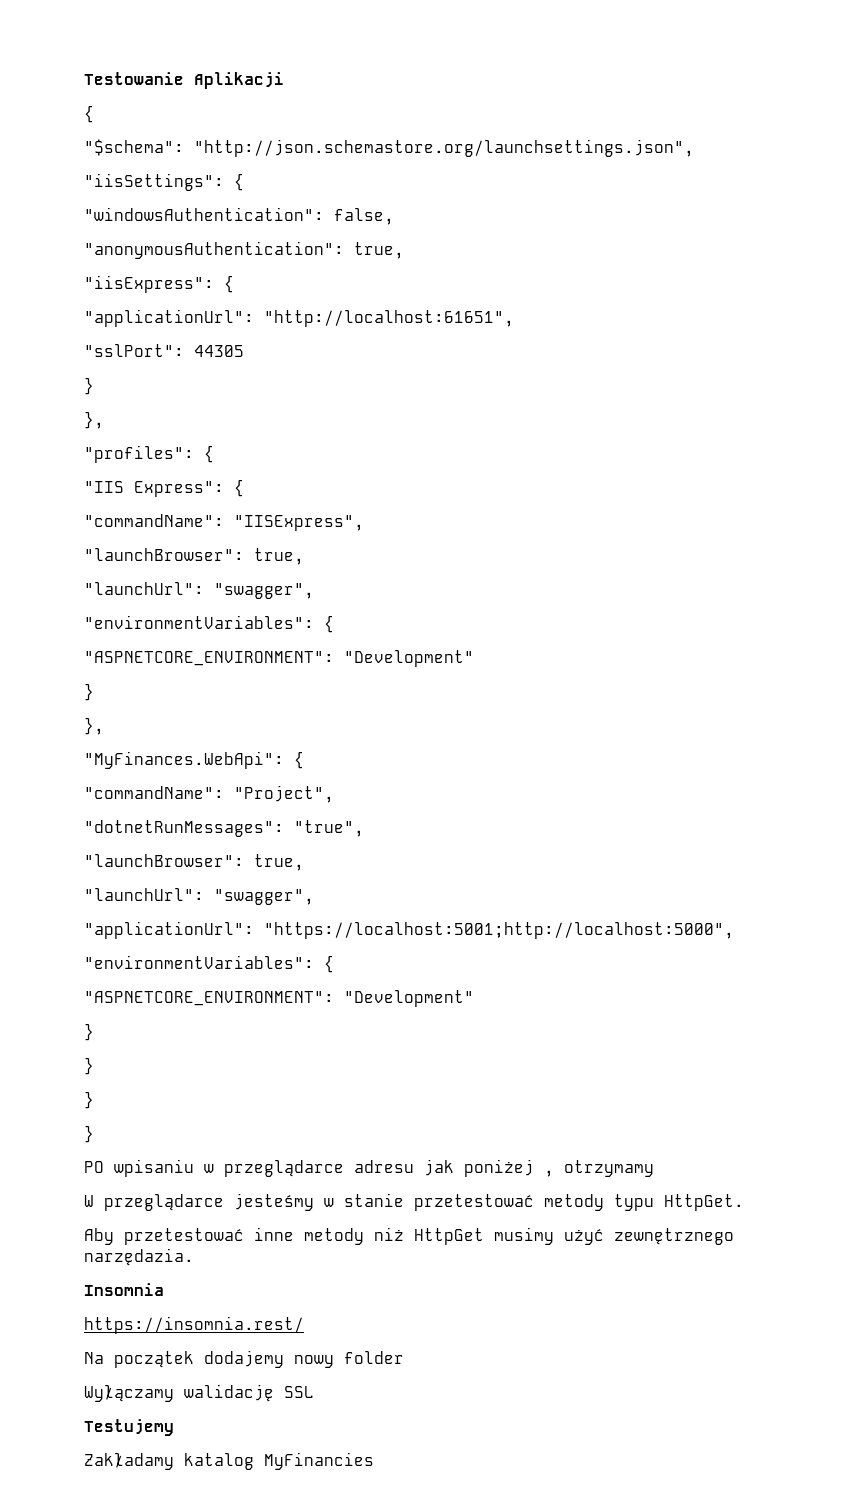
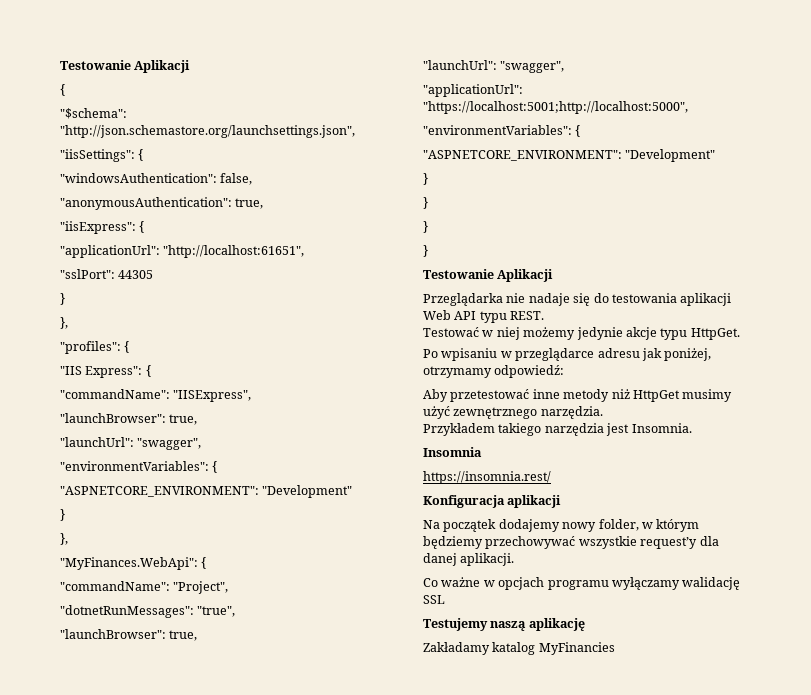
[84,1161,104,1173] PO -> [423,269,554,282] [423,293,732,306] [423,310,545,323] [423,327,740,340] [423,349,438,358] Testowanie Aplikacji // Przeglądarka nie nadaje się do testowania aplikacji Web API typu REST. // Testować w niej możemy jedynie akcje typu HttpGet. // Po
[464,1159,554,1177] poniżej , -> [664,348,712,361] poniżej,
[84,1193,744,1211] // W przeglądarce jesteśmy w stanie przetestować metody typu HttpGet. -> [494,365,565,378] odpowiedź:
[84,1248,194,1266] narzędazia. -> [540,406,603,419] [423,423,692,436] narzędzia. // Przykładem takiego narzędzia jest Insomnia.
(304, 1325) none -> [423,495,562,508] // Konfiguracja aplikacji
[344,1351,404,1364] [84,1385,174,1402] folder // Wyłączamy -> [598,519,700,532] [423,536,719,549] [423,553,515,566] [423,577,680,590] folder, w którym będziemy przechowywać wszystkie request’y dla danej aplikacji. // Co ważne w opcjach programu wyłączamy
(174, 1427) none -> [490,618,585,631] naszą aplikację

